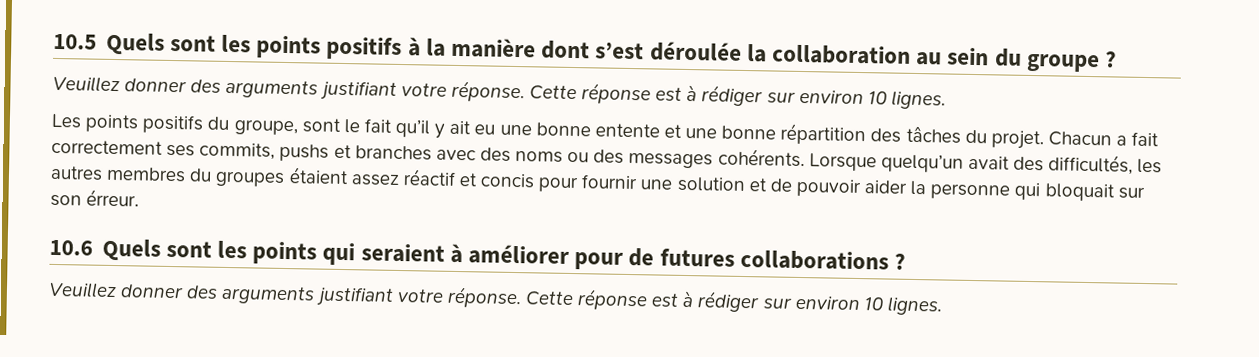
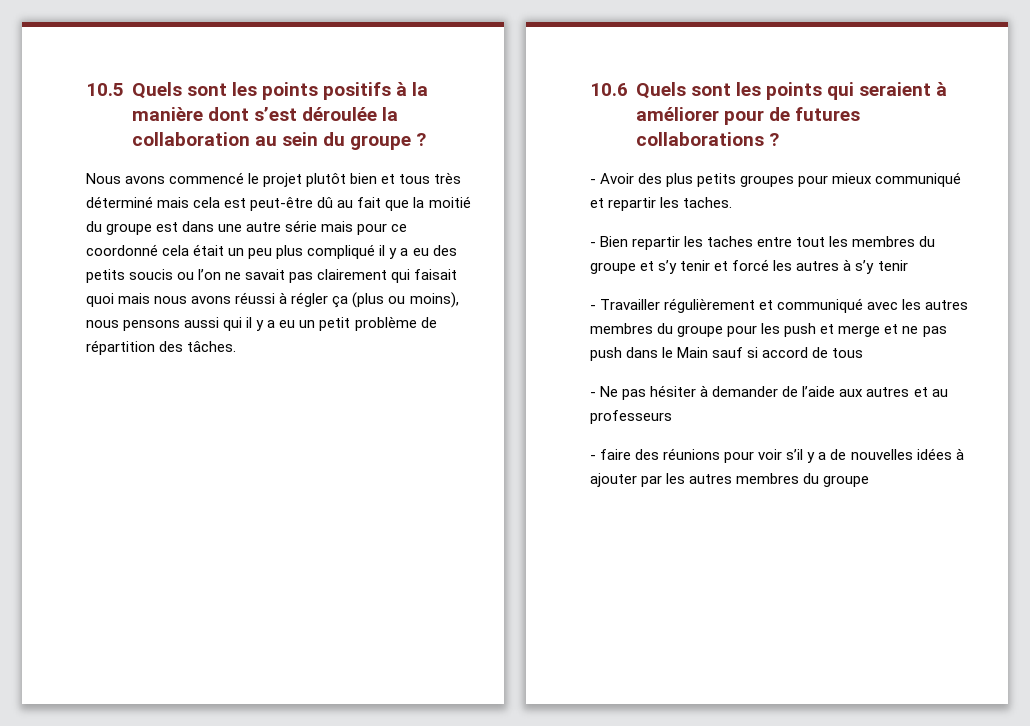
[52,75,946,110] [51,113,1160,150] [51,139,1163,175] [50,165,1145,202] [50,189,140,207] Veuillez donner des arguments justifiant votre réponse. Cette réponse est à rédiger sur environ 10 lignes. // Les points positifs du groupe, sont le fait qu’il y ait eu une bonne entente et une bonne répartition des tâches du projet. Chacun a fait correctement ses commits, pushs et branches avec des noms ou des messages cohérents. Lorsque quelqu’un avait des difficultés, les autres membres du groupes étaient assez réactif et concis pour fournir une solution et de pouvoir aider la personne qui bloquait sur son érreur. -> [86,172,462,187] [86,196,471,211] [86,220,408,235] [86,244,457,259] [86,269,458,283] [86,292,459,308] [86,316,437,331] [86,340,237,355] Nous avons commencé le projet plutôt bien et tous très déterminé mais cela est peut-être dû au fait que la moitié du groupe est dans une autre série mais pour ce coordonné cela était un peu plus compliqué il y a eu des petits soucis ou l’on ne savait pas clairement qui faisait quoi mais nous avons réussi à régler ça (plus ou moins), nous pensons aussi qui il y a eu un petit problème de répartition des tâches.
[48,281,942,316] Veuillez donner des arguments justifiant votre réponse. Cette réponse est à rédiger sur environ 10 lignes. -> [590,172,962,187] [590,197,733,211] [590,236,936,250] [590,259,908,274] [590,298,969,313] [590,323,947,337] [590,347,864,361] [590,385,948,400] [590,410,672,424] [590,448,964,463] [590,473,870,487] - Avoir des plus petits groupes pour mieux communiqué et repartir les taches. // - Bien repartir les taches entre tout les membres du groupe et s’y tenir et forcé les autres à s’y tenir // - Travailler régulièrement et communiqué avec les autres membres du groupe pour les push et merge et ne pas push dans le Main sauf si accord de tous // - Ne pas hésiter à demander de l’aide aux autres et au professeurs // - faire des réunions pour voir s’il y a de nouvelles idées à ajouter par les autres membres du groupe

